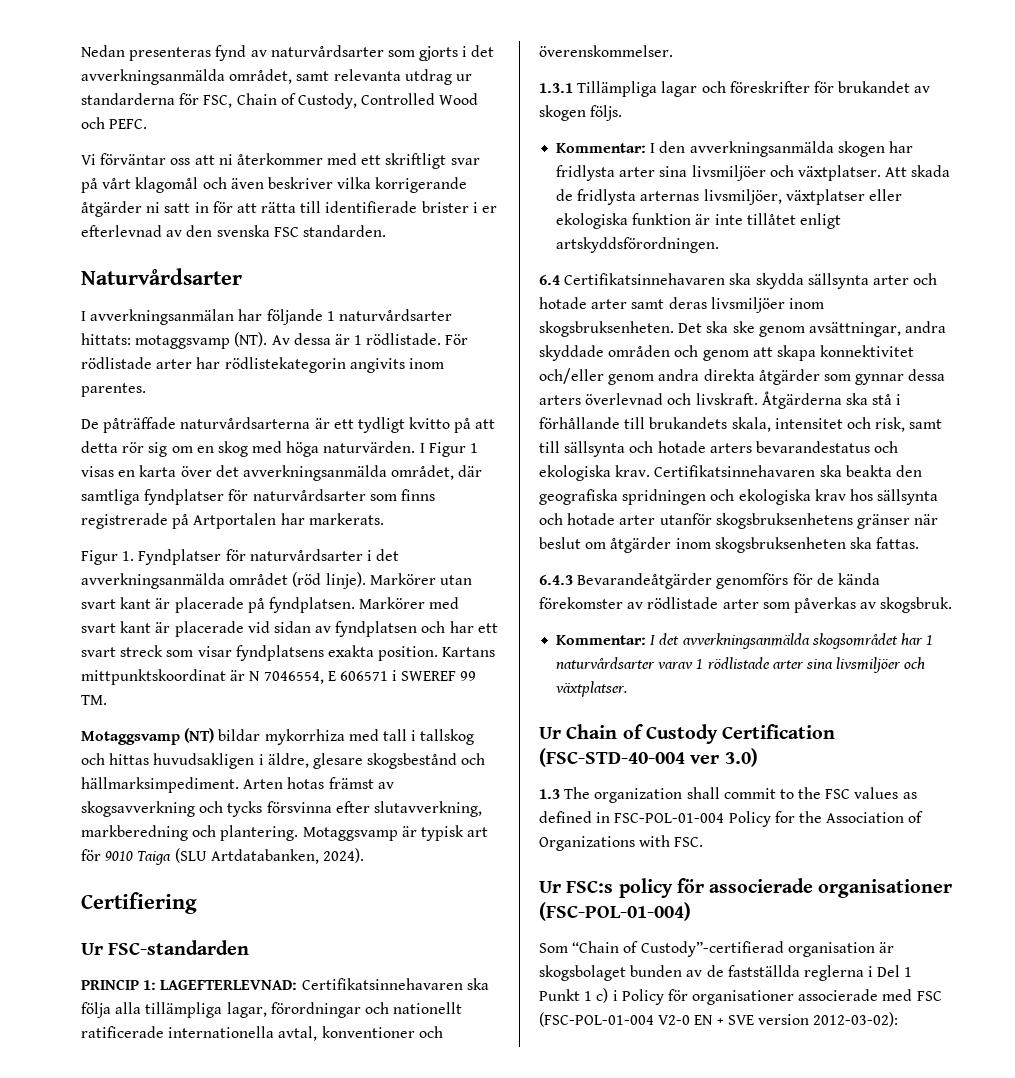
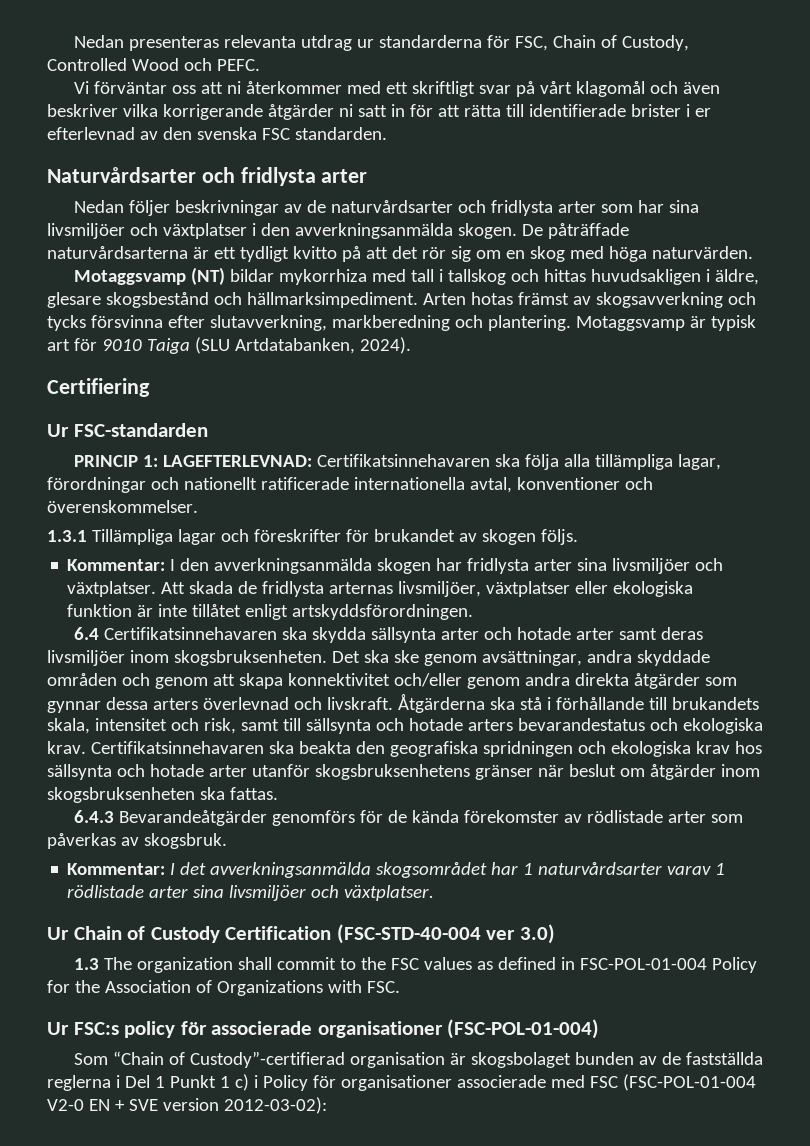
[215,45,495,61] [81,69,330,85] fynd av naturvårdsarter som gjorts i det avverkningsanmälda området, samt -> (220, 43) none
[81,309,452,325] [81,332,469,349] [81,357,444,373] [81,383,146,397] // I avverkningsanmälan har följande 1 naturvårdsarter hittats: motaggsvamp (NT). Av dessa är 1 rödlistade. För rödlistade arter har rödlistekategorin angivits inom parentes. // -> [201,167,368,186] [74,200,699,216] [47,223,517,239] och fridlysta arter // Nedan följer beskrivningar av de naturvårdsarter och fridlysta arter som har sina livsmiljöer och växtplatser i den avverkningsanmälda skogen.
[81,441,118,453] detta -> [391,246,418,259] det
[419,442,479,457] [81,465,483,481] [81,489,435,505] [81,513,384,529] [81,549,400,565] [81,572,472,589] [81,597,460,613] [81,621,498,637] [81,645,496,661] [81,669,477,685] [81,695,107,705] I Figur 1 visas en karta över det avverkningsanmälda området, där samtliga fyndplatser för naturvårdsarter som finns registrerade på Artportalen har markerats. // Figur 1. Fyndplatser för naturvårdsarter i det avverkningsanmälda området (röd linje). Markörer utan svart kant är placerade på fyndplatsen. Markörer med svart kant är placerade vid sidan av fyndplatsen och har ett svart streck som visar fyndplatsens exakta position. Kartans mittpunktskoordinat är N 7046554, E 606571 i SWEREF 99 TM. -> (753, 252) none

